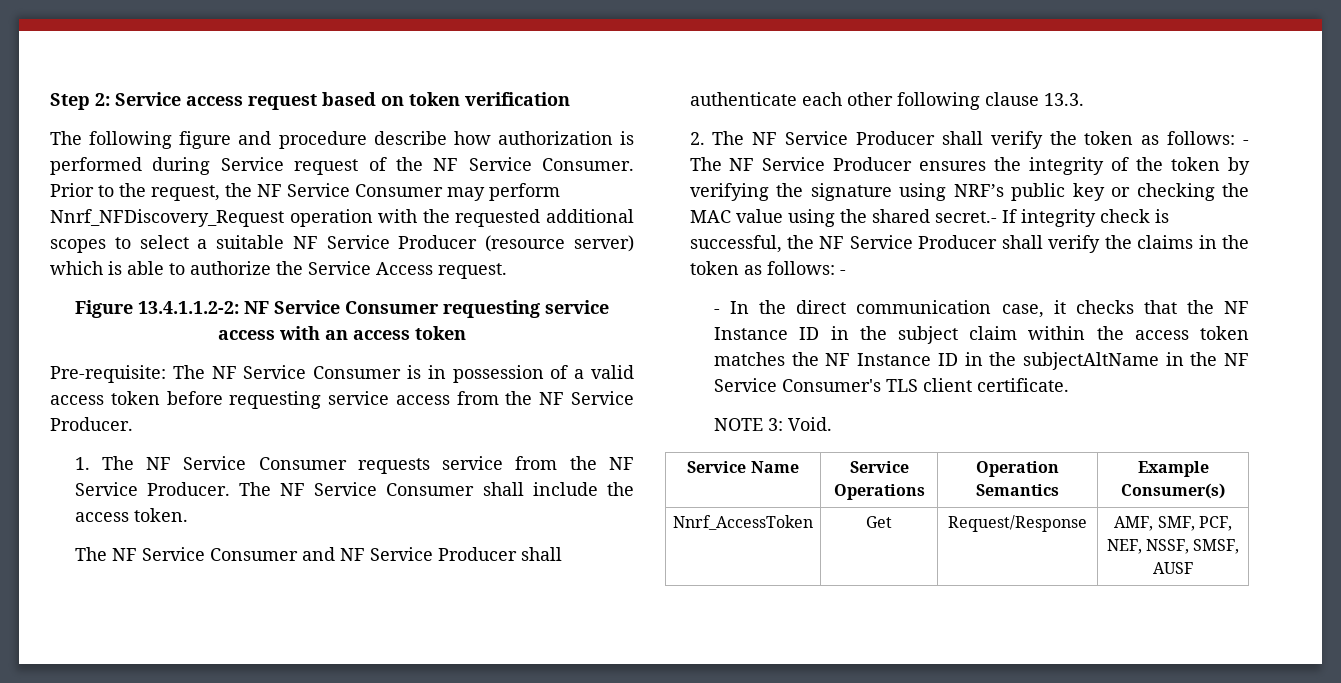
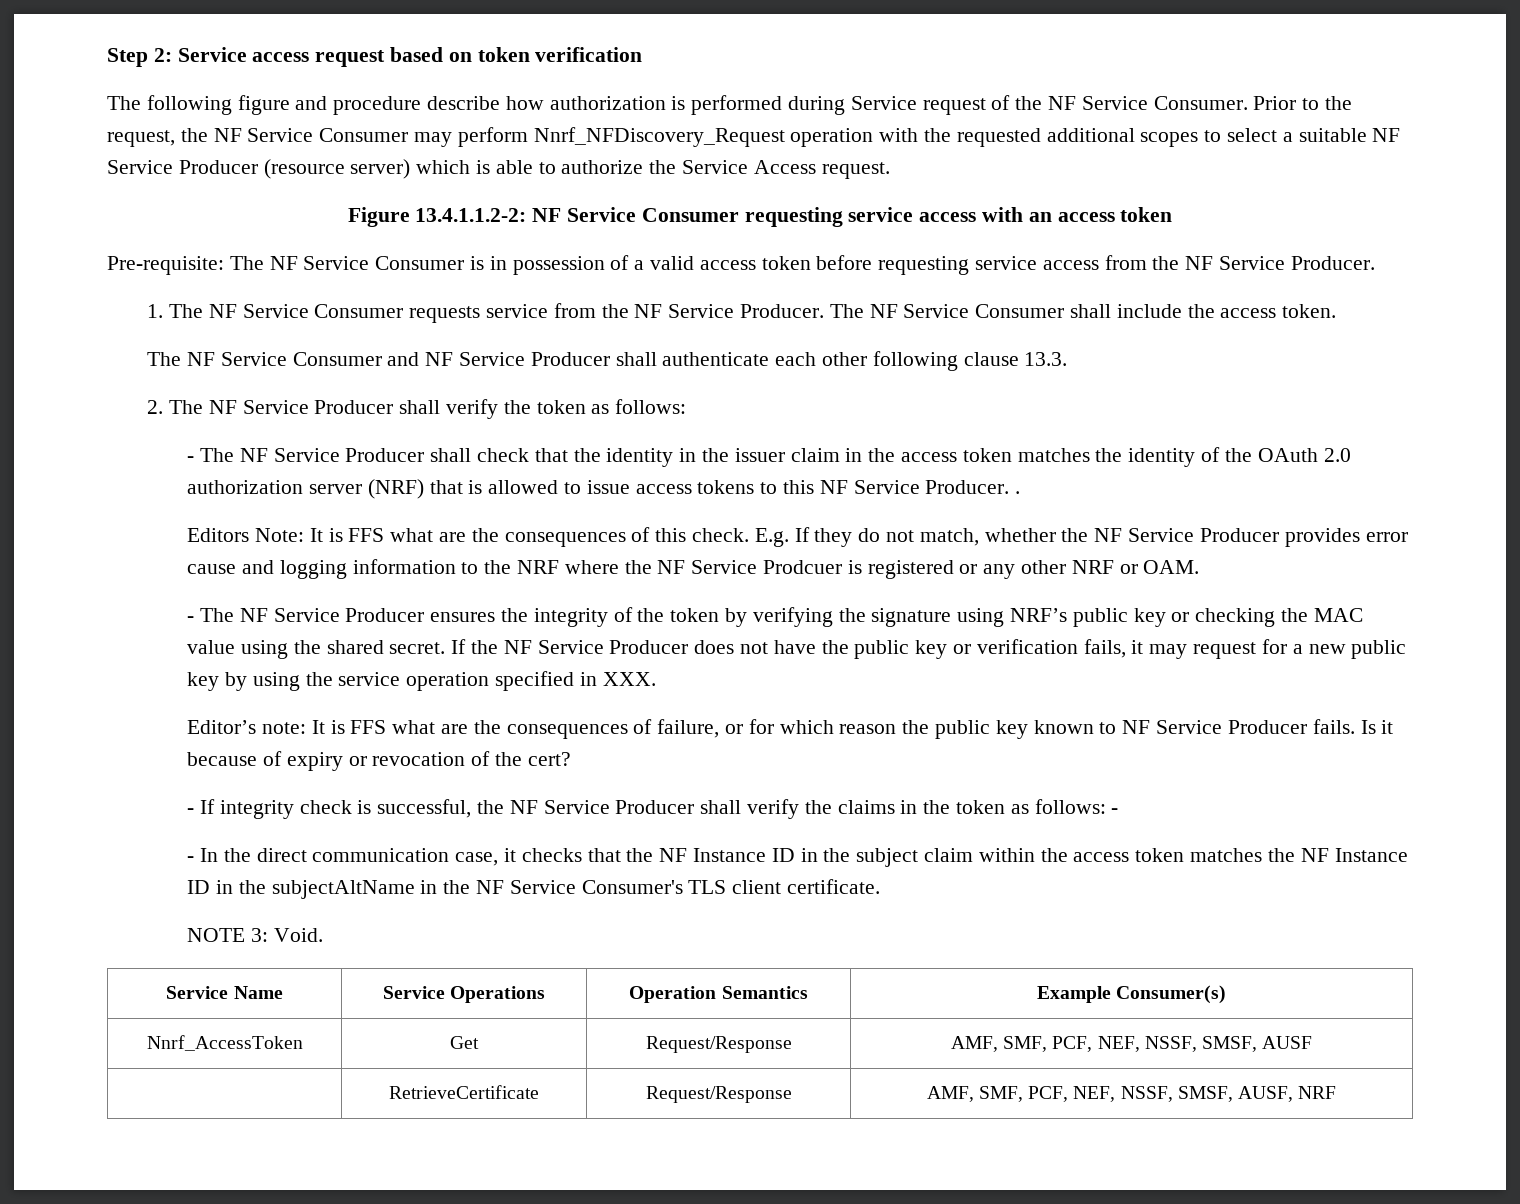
(1236, 138) none -> [187,447,1351,467] [187,479,1021,499] [187,527,1408,547] [187,559,1200,579] // - The NF Service Producer shall check that the identity in the issuer claim in the access token matches the identity of the OAuth 2.0 authorization server (NRF) that is allowed to issue access tokens to this NF Service Producer. . // Editors Note: It is FFS what are the consequences of this check. E.g. If they do not match, whether the NF Service Producer provides error cause and logging information to the NRF where the NF Service Prodcuer is registered or any other NRF or OAM. //
[934,211,997,223] secret.- -> [389,639,1407,659] [187,671,656,691] [187,719,1394,739] [187,751,571,771] [187,808,195,814] secret. If the NF Service Producer does not have the public key or verification fails, it may request for a new public key by using the service operation specified in XXX. // Editor’s note: It is FFS what are the consequences of failure, or for which reason the public key known to NF Service Producer fails. Is it because of expiry or revocation of the cert? // -
(1193, 568) none -> [389,1085,539,1099] [645,1086,792,1103] [926,1086,1337,1102] // | RetrieveCertificate | Request/Response | AMF, SMF, PCF, NEF, NSSF, SMSF, AUSF, NRF

